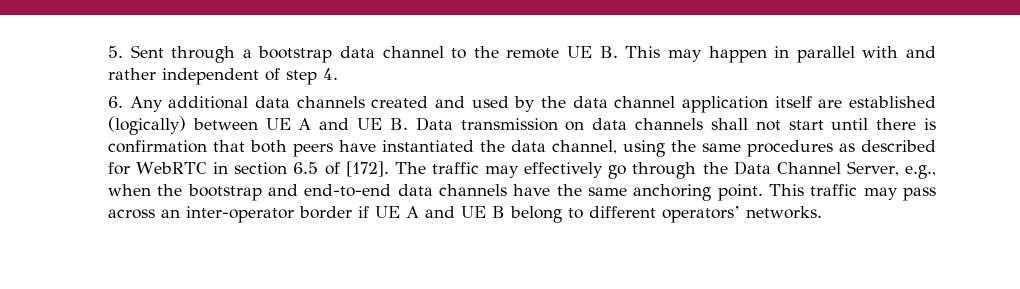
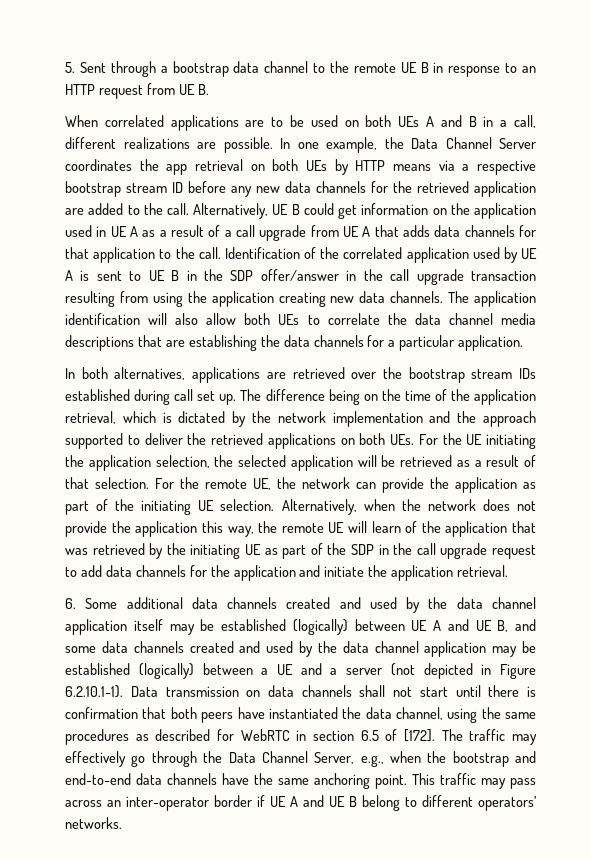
[599,46,937,63] [107,68,338,85] B. This may happen in parallel with and rather independent of step 4. -> [420,62,537,77] [65,83,209,99] [65,115,537,131] [65,137,536,153] [65,159,537,175] [65,181,537,197] [65,203,537,219] [65,225,536,241] [65,247,538,263] [65,269,537,285] [65,291,536,307] [65,313,536,325] [65,335,524,351] [65,367,536,383] [65,389,536,405] [65,411,537,427] [65,433,536,449] [65,455,536,471] [65,477,536,493] [65,499,536,515] [65,521,536,537] [65,543,537,559] [65,565,509,581] B in response to an HTTP request from UE B. // When correlated applications are to be used on both UEs A and B in a call, different realizations are possible. In one example, the Data Channel Server coordinates the app retrieval on both UEs by HTTP means via a respective bootstrap stream ID before any new data channels for the retrieved application are added to the call. Alternatively, UE B could get information on the application used in UE A as a result of a call upgrade from UE A that adds data channels for that application to the call. Identification of the correlated application used by UE A is sent to UE B in the SDP offer/answer in the call upgrade transaction resulting from using the application creating new data channels. The application identification will also allow both UEs to correlate the data channel media descriptions that are establishing the data channels for a particular application. // In both alternatives, applications are retrieved over the bootstrap stream IDs established during call set up. The difference being on the time of the application retrieval, which is dictated by the network implementation and the approach supported to deliver the retrieved applications on both UEs. For the UE initiating the application selection, the selected application will be retrieved as a result of that selection. For the remote UE, the network can provide the application as part of the initiating UE selection. Alternatively, when the network does not provide the application this way, the remote UE will learn of the application that was retrieved by the initiating UE as part of the SDP in the call upgrade request to add data channels for the application and initiate the application retrieval.
[129,96,163,112] Any -> [85,598,118,609] Some
[818,99,843,108] are -> [169,619,215,635] may be
[389,118,408,130] B. -> [497,619,536,632] [65,641,536,657] [65,663,536,679] [65,685,124,698] B, and some data channels created and used by the data channel application may be established (logically) between a UE and a server (not depicted in Figure 6.2.10.1-1).

